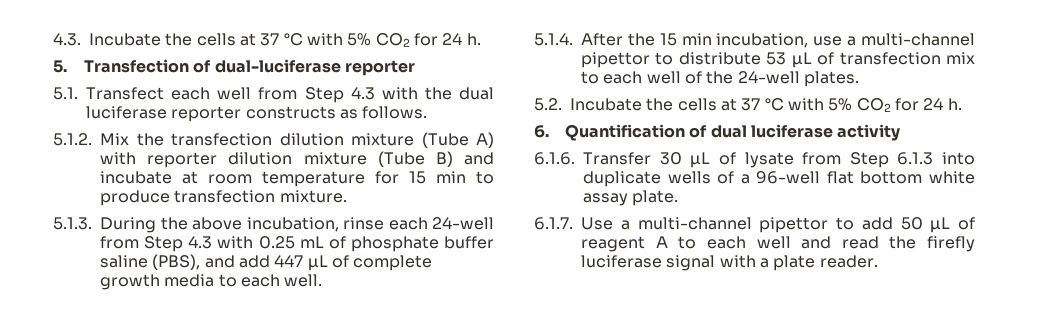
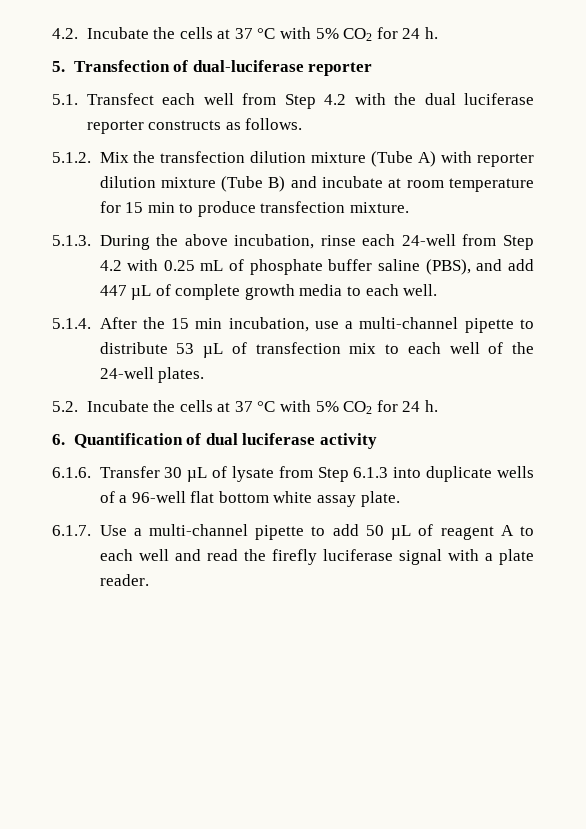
[53,33,81,46] 4.3. -> [52,28,78,39] 4.2.
[350,87,375,100] 4.3 -> [324,94,346,105] 4.2
[188,236,213,249] 4.3 -> [99,260,122,271] 4.2
[581,52,650,68] pipettor -> [464,318,514,333] pipette
[759,217,829,233] pipettor -> [255,525,305,540] pipette

